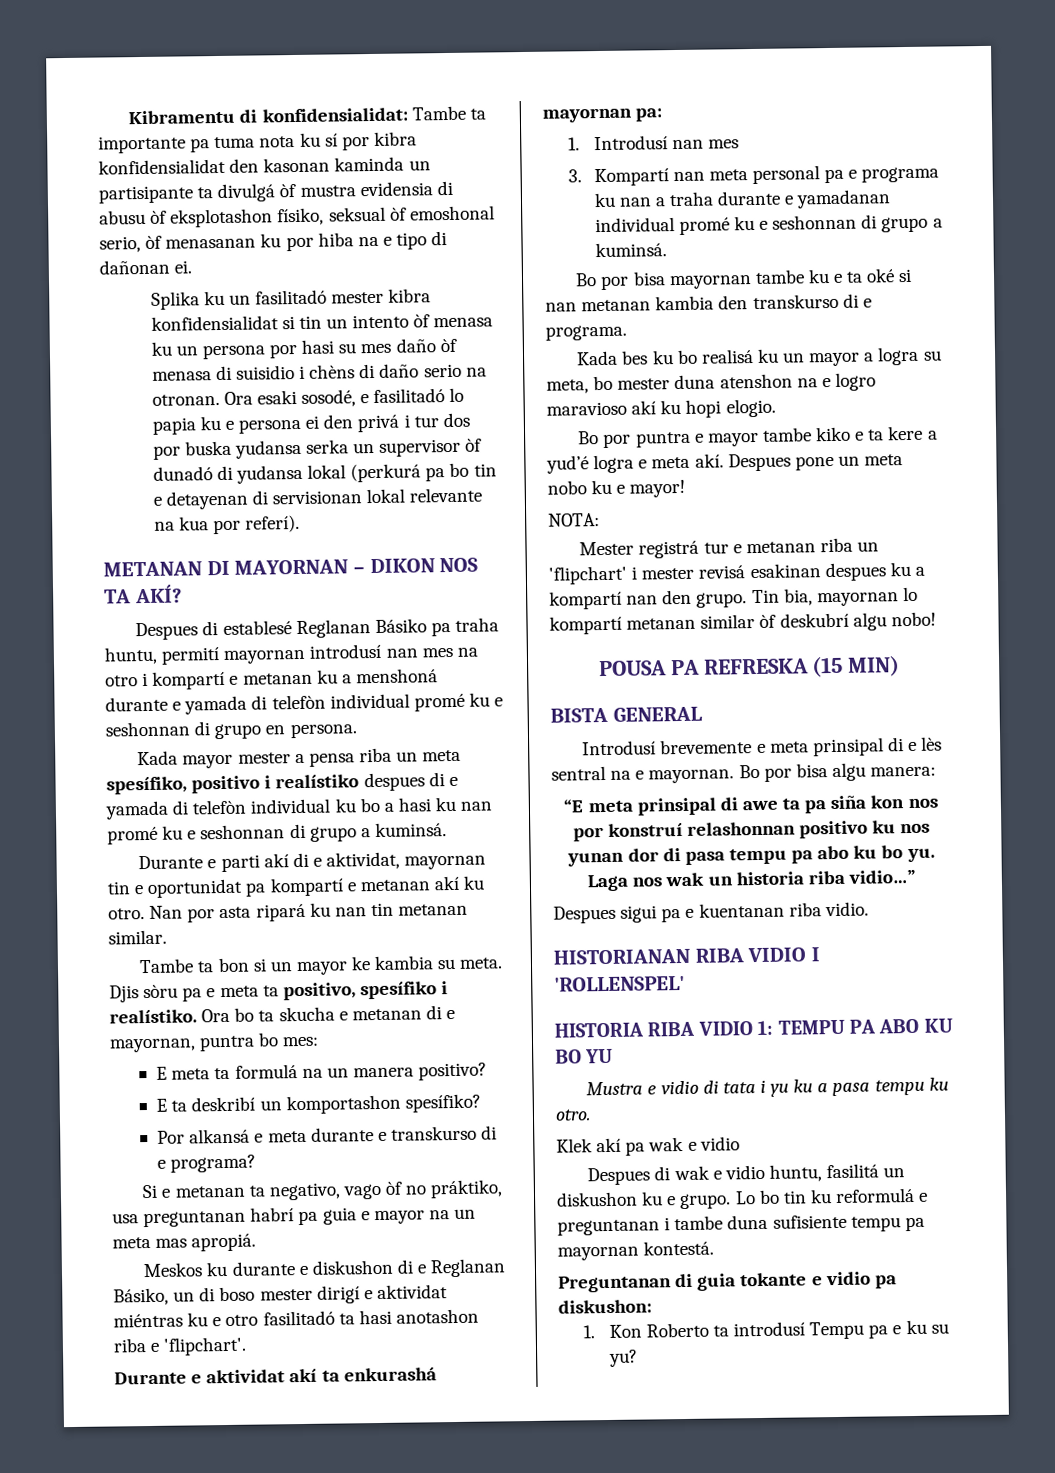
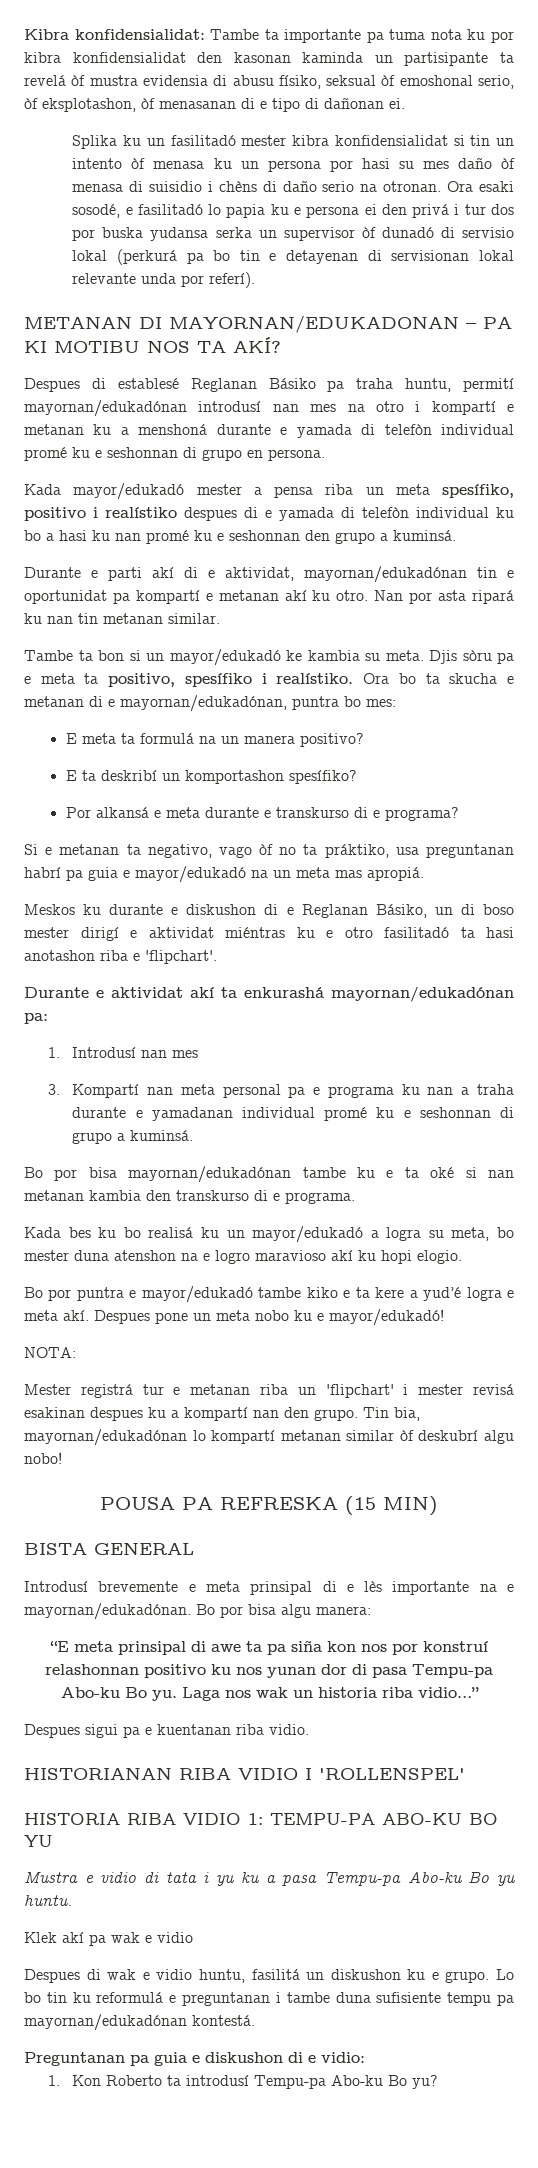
[128,109,258,125] Kibramentu di -> [24,29,69,40] Kibra
[324,133,338,147] sí -> (486, 34) none
[217,183,276,203] divulgá -> [24,75,66,86] revelá
[150,208,274,228] òf eksplotashon -> (274, 80) none
[165,232,379,252] menasanan ku por hiba na -> [42,98,255,112] eksplotashon, òf menasanan di
[235,464,303,484] yudansa -> [462,227,514,238] servisio
[153,516,209,531] na kua -> [141,273,177,284] unda
[234,558,435,575] MAYORNAN – DIKON -> [169,315,512,333] [24,341,140,353] MAYORNAN/EDUKADONAN – PA KI MOTIBU
[223,649,307,664] mayornan -> [24,400,187,417] mayornan/edukadónan
[182,754,234,769] mayor -> [73,483,185,500] mayor/edukadó
[289,823,306,839] di -> [305,530,330,541] den
[404,855,487,870] mayornan -> [304,566,467,583] mayornan/edukadónan
[295,961,348,976] mayor -> [169,649,281,666] mayor/edukadó
[109,1038,196,1053] mayornan, -> [120,695,287,712] mayornan/edukadónan,
(427, 1190) none -> [303,844,318,855] ta
[373,1210,425,1225] mayor -> [135,866,246,883] mayor/edukadó
[542,107,632,123] mayornan -> [331,986,514,1002] mayornan/edukadónan
[668,275,752,290] mayornan -> [128,1166,292,1183] mayornan/edukadónan
[809,352,861,367] mayor -> [252,1226,364,1243] mayor/edukadó
[707,432,759,447] mayor -> [141,1286,253,1303] mayor/edukadó
[629,479,686,498] mayor! -> [329,1309,444,1326] mayor/edukadó!
[816,592,899,607] mayornan -> [24,1429,187,1446] mayornan/edukadónan
[551,765,735,784] sentral na e mayornan. -> [392,1581,515,1595] [24,1603,191,1620] importante na e mayornan/edukadónan.
[728,845,904,865] tempu pa abo ku bo -> [412,1664,493,1678] [60,1687,147,1698] Tempu-pa Abo-ku Bo
[777,1018,953,1035] TEMPU PA ABO KU -> [270,1813,462,1825] TEMPU-PA ABO-KU
[874,1077,949,1096] [555,1109,591,1121] tempu ku otro. -> [323,1871,515,1886] [24,1895,72,1906] Tempu-pa Abo-ku Bo yu huntu.
[557,1246,639,1261] mayornan -> [24,2014,187,2031] mayornan/edukadónan
[675,1271,897,1291] [558,1299,652,1314] di guia tokante e vidio pa diskushon: -> [130,2052,365,2066] pa guia e diskushon di e vidio:
[809,1319,949,1340] Tempu pa e ku su -> [254,2075,408,2089] Tempu-pa Abo-ku Bo

